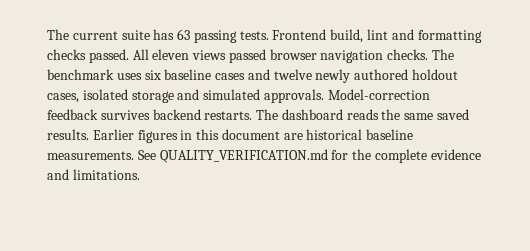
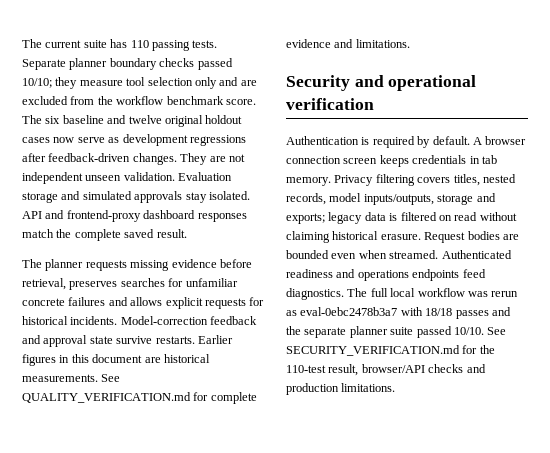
[177,29,191,40] 63 -> [130,40,149,48] 110
[272,29,482,43] [47,49,455,63] [47,69,142,80] Frontend build, lint and formatting checks passed. All eleven views passed browser navigation checks. The benchmark uses -> [22,58,233,70] [22,77,257,89] [22,96,256,105] [22,115,42,124] Separate planner boundary checks passed 10/10; they measure tool selection only and are excluded from the workflow benchmark score. The
[215,73,246,80] cases -> (104, 119) none
[315,69,459,83] [47,89,430,103] [47,109,470,120] [47,129,89,140] newly authored holdout cases, isolated storage and simulated approvals. Model-correction feedback survives backend restarts. The dashboard reads the same saved results. -> [164,115,243,127] [22,134,246,146] [22,153,245,165] [22,172,233,184] [22,191,250,203] [22,210,247,222] [22,229,187,241] [22,259,252,271] [22,278,238,290] [22,297,265,309] [22,316,258,325] [22,335,195,347] original holdout cases now serve as development regressions after feedback-driven changes. They are not independent unseen validation. Evaluation storage and simulated approvals stay isolated. API and frontend-proxy dashboard responses match the complete saved result. // The planner requests missing evidence before retrieval, preserves searches for unfamiliar concrete failures and allows explicit requests for historical incidents. Model-correction feedback and approval state survive restarts.
[366,129,414,140] baseline -> (210, 358) none
[352,149,372,160] the -> (209, 396) none
(140, 174) none -> [286,75,477,91] [286,98,374,110] [286,136,527,148] [286,155,497,167] [286,174,516,186] [286,193,496,205] [286,212,517,224] [286,231,519,243] [286,250,512,259] [286,269,486,281] [286,288,519,300] [286,307,511,319] [286,326,507,338] [286,345,495,356] [286,364,486,376] [286,383,396,395] // Security and operational verification // Authentication is required by default. A browser connection screen keeps credentials in tab memory. Privacy filtering covers titles, nested records, model inputs/outputs, storage and exports; legacy data is filtered on read without claiming historical erasure. Request bodies are bounded even when streamed. Authenticated readiness and operations endpoints feed diagnostics. The full local workflow was rerun as eval-0ebc2478b3a7 with 18/18 passes and the separate planner suite passed 10/10. See SECURITY_VERIFICATION.md for the 110-test result, browser/API checks and production limitations.

